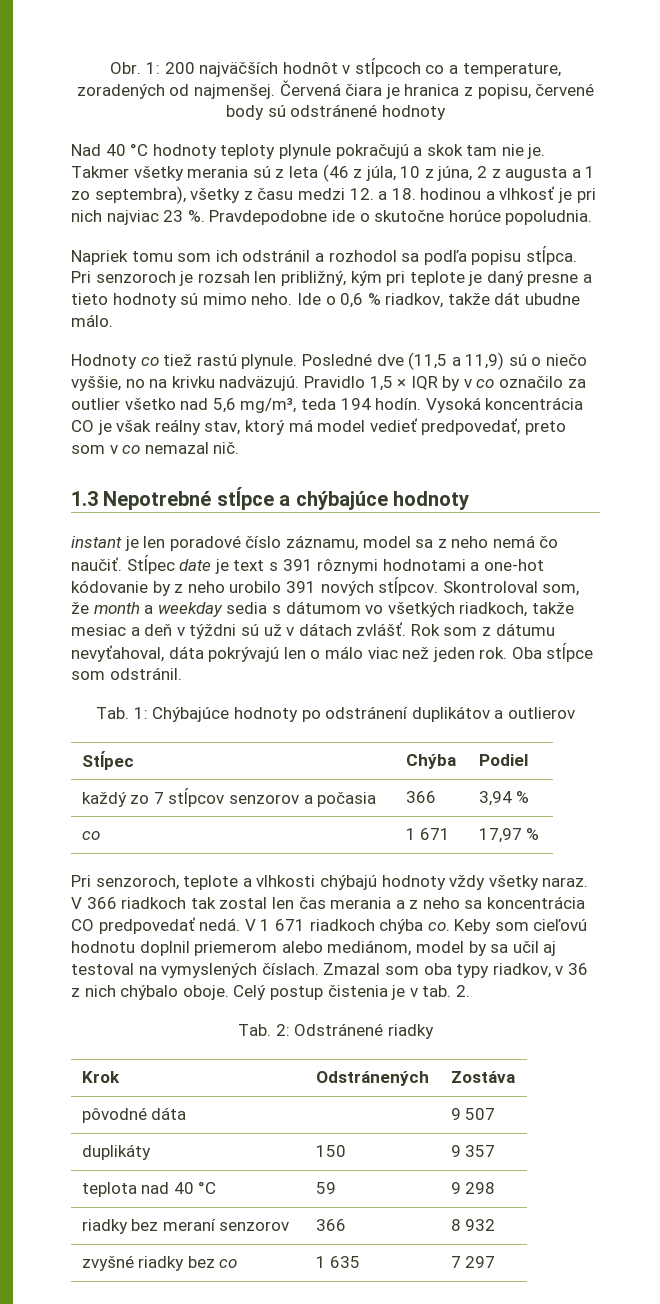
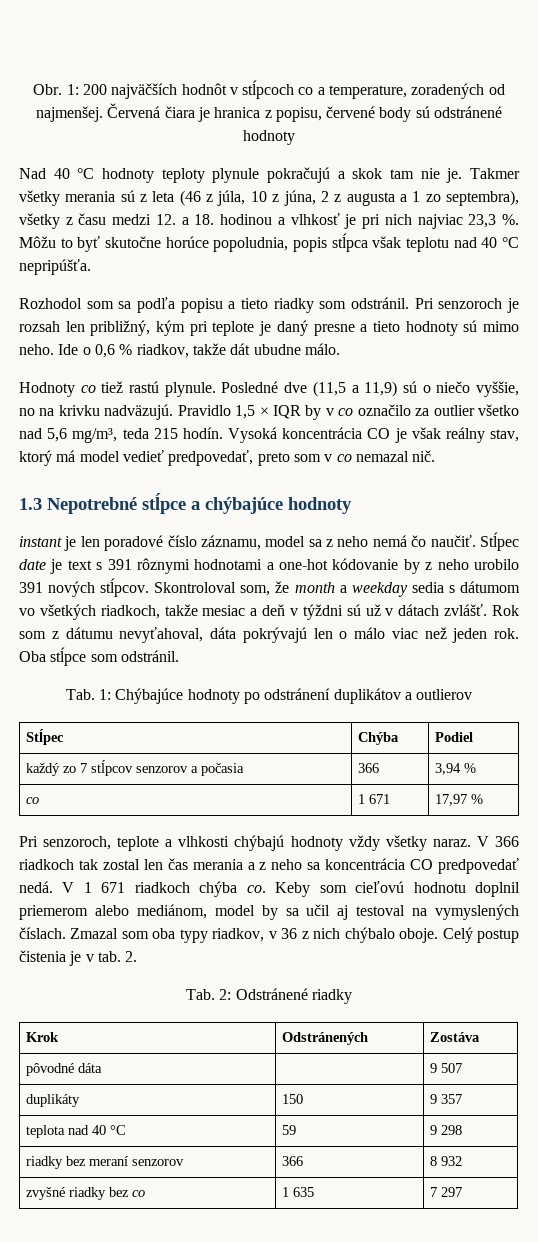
[163,210,593,225] [71,246,577,265] 23 %. Pravdepodobne ide o skutočne horúce popoludnia. // Napriek tomu som ich odstránil a rozhodol sa podľa popisu stĺpca. -> [468,214,519,228] [19,233,520,252] [19,259,91,275] [19,297,409,313] 23,3 %. Môžu to byť skutočne horúce popoludnia, popis stĺpca však teplotu nad 40 °C nepripúšťa. // Rozhodol som sa podľa popisu a tieto riadky som odstránil.
[340,398,371,410] 194 -> [153,428,178,439] 215

